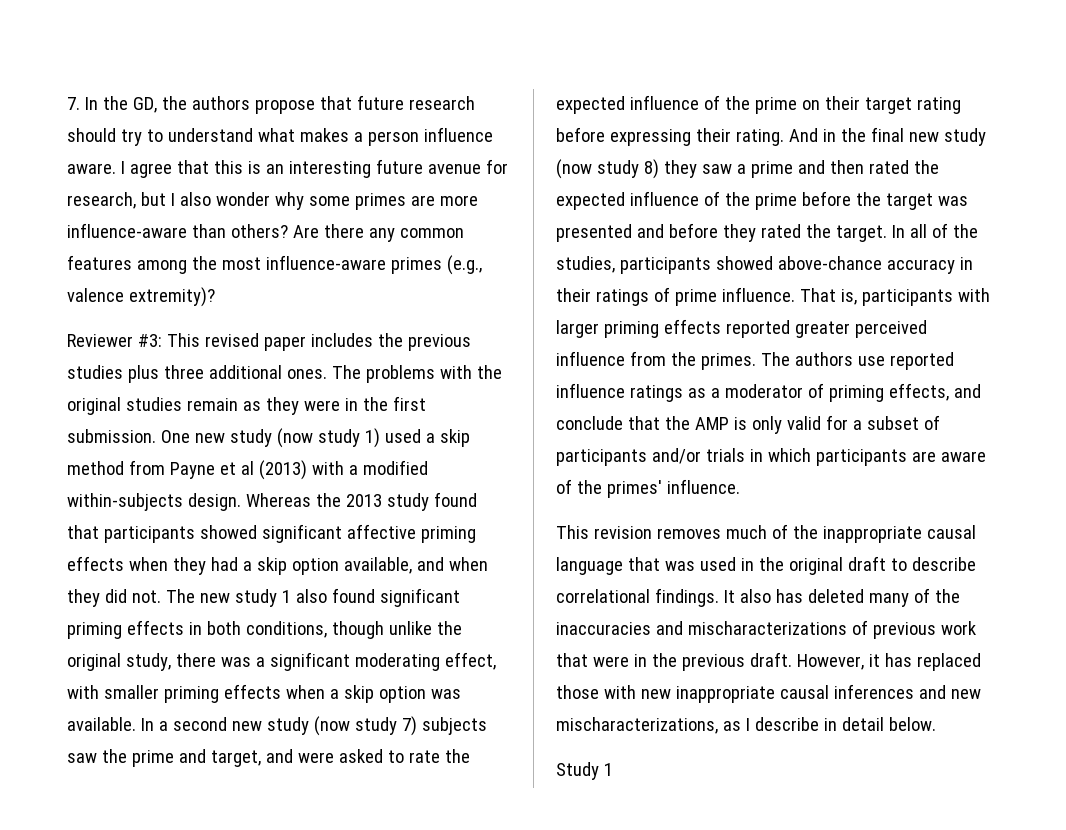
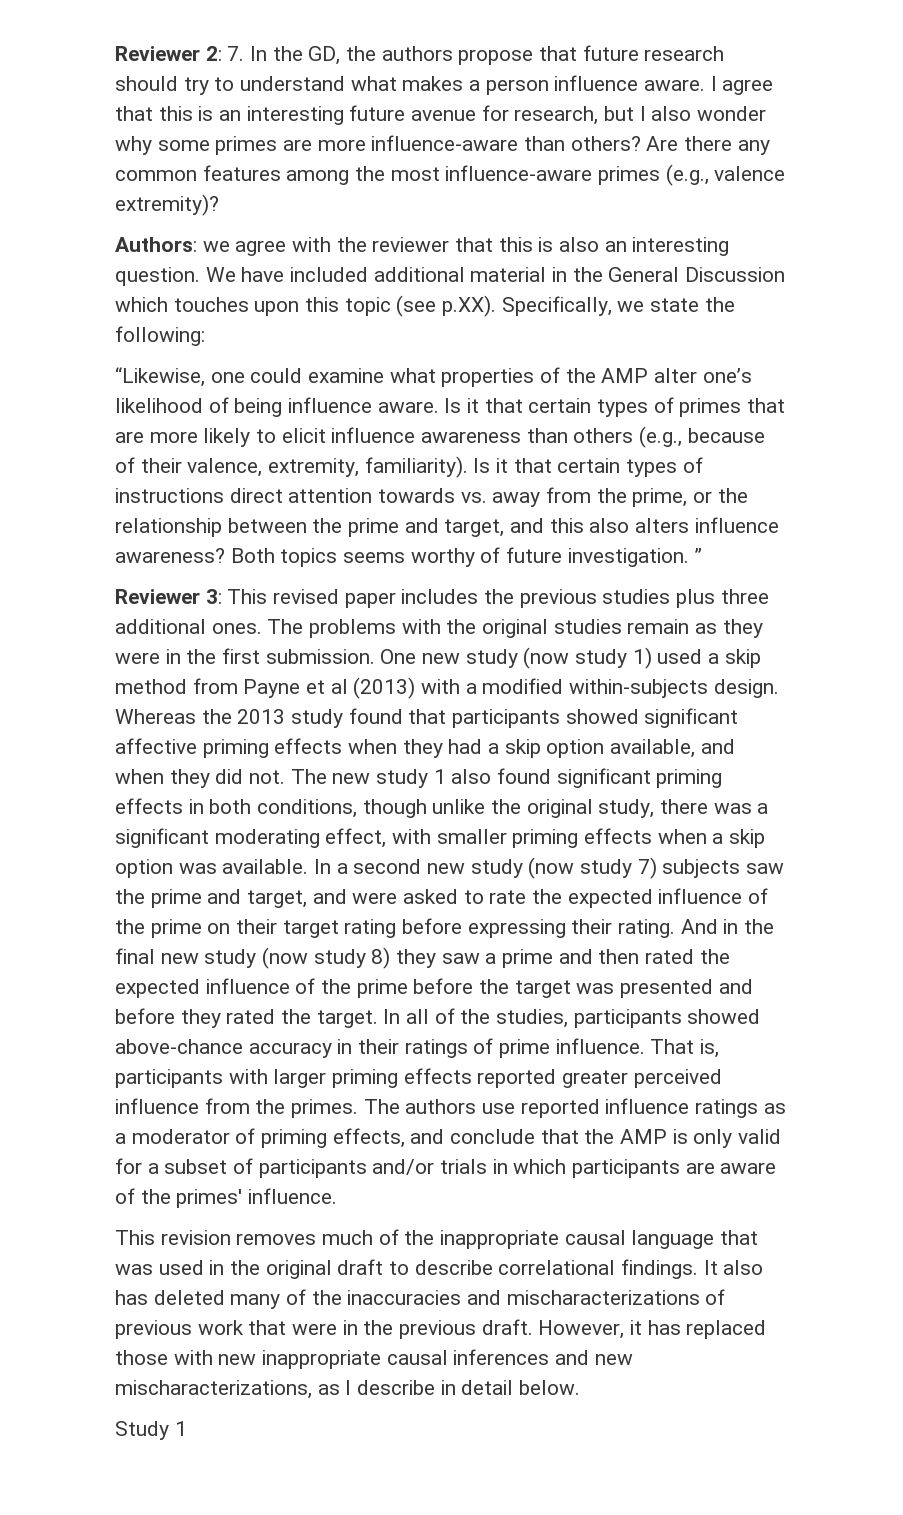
(67, 103) none -> [115,46,222,61] Reviewer 2:
[67,334,162,347] // Reviewer #3: -> [115,237,730,256] [115,267,786,286] [115,295,735,317] [115,326,205,346] [115,367,752,387] [115,397,786,417] [115,426,765,448] [115,456,703,478] [115,487,748,507] [115,517,779,537] [115,547,703,567] [115,589,222,604] // Authors: we agree with the reviewer that this is also an interesting question. We have included additional material in the General Discussion which touches upon this topic (see p.XX). Specifically, we state the following: // “Likewise, one could examine what properties of the AMP alter one’s likelihood of being influence aware. Is it that certain types of primes that are more likely to elicit influence awareness than others (e.g., because of their valence, extremity, familiarity). Is it that certain types of instructions direct attention towards vs. away from the prime, or the relationship between the prime and target, and this also alters influence awareness? Both topics seems worthy of future investigation. ” // Reviewer 3:

